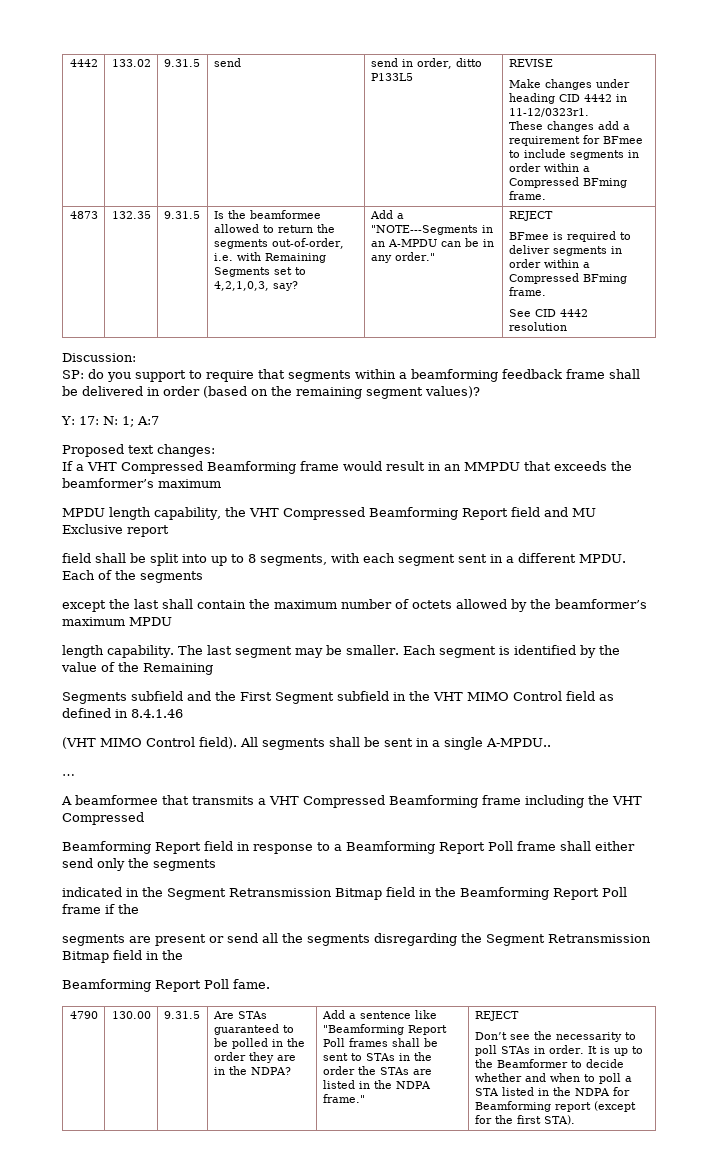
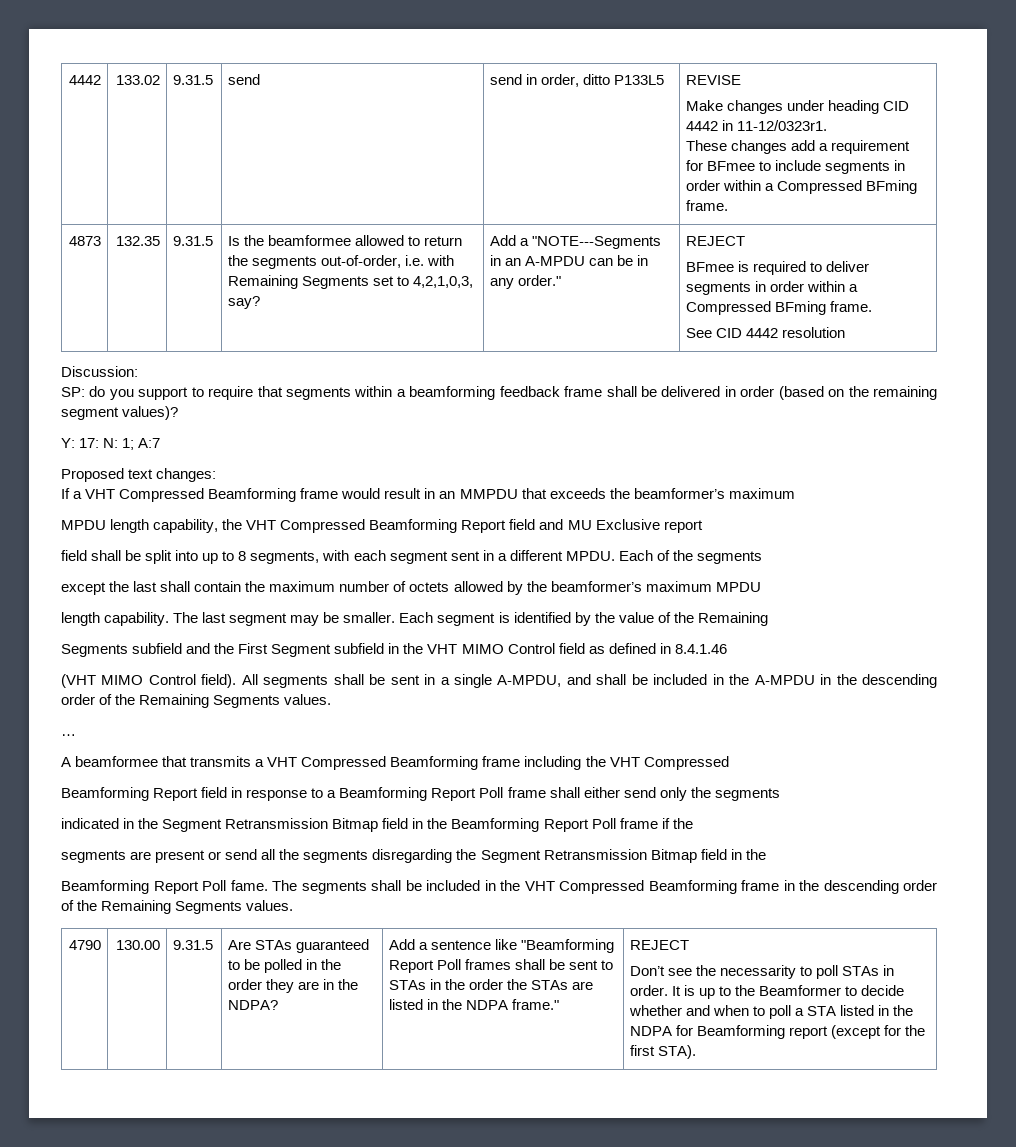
[486,738,551,747] A-MPDU.. -> [497,674,938,688] [61,694,332,708] A-MPDU, and shall be included in the A-MPDU in the descending order of the Remaining Segments values.
(270, 984) none -> [272,880,937,894] [61,900,294,914] The segments shall be included in the VHT Compressed Beamforming frame in the descending order of the Remaining Segments values.

